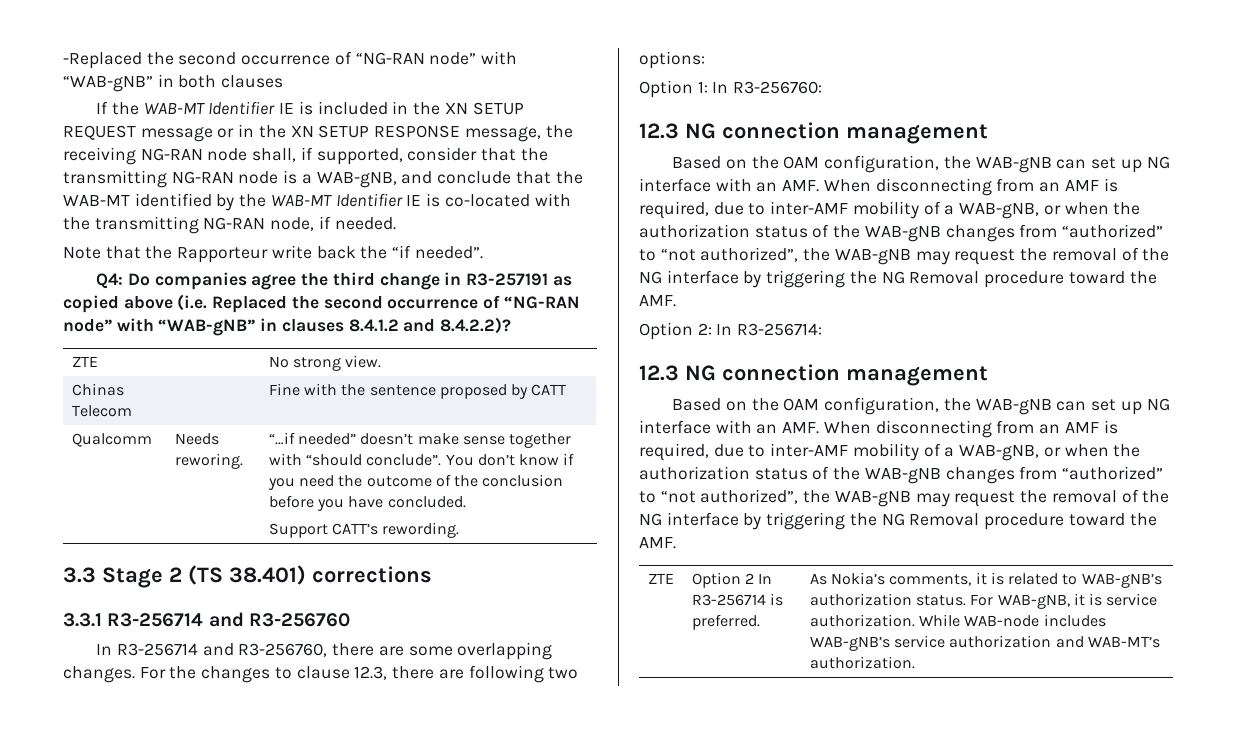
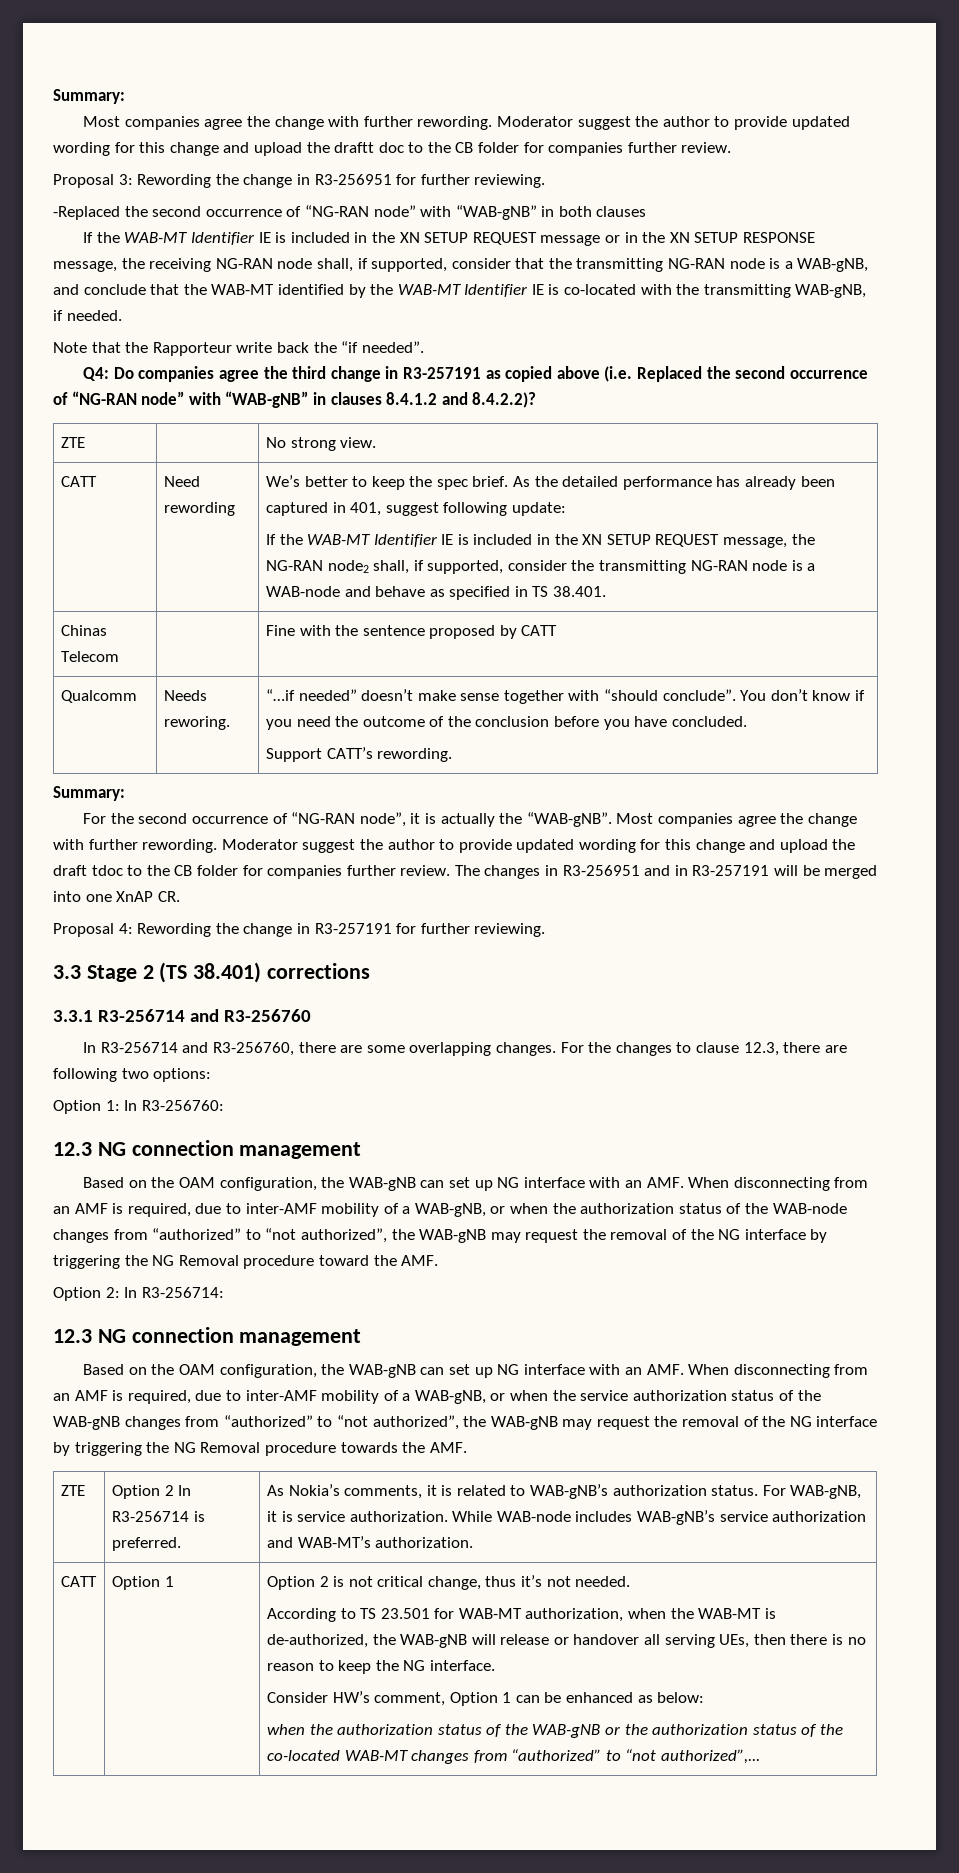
(63, 60) none -> [53,89,125,104] [83,116,850,130] [53,142,732,156] [53,174,546,188] Summary: // Most companies agree the change with further rewording. Moderator suggest the author to provide updated wording for this change and upload the draftt doc to the CB folder for companies further review. // Proposal 3: Rewording the change in R3-256951 for further reviewing. //
[203,217,315,231] NG-RAN node, -> [795,284,867,298] WAB-gNB,
(382, 361) none -> [60,476,97,487] [163,476,200,487] [163,502,235,516] [265,475,835,490] [265,502,566,516] [265,534,815,548] [265,560,816,574] [265,586,607,600] // CATT | Need rewording | We’s better to keep the spec brief. As the detailed performance has already been captured in 401, suggest following update: // If the WAB-MT Identifier IE is included in the XN SETUP REQUEST message, the NG-RAN node2 shall, if supported, consider the transmitting NG-RAN node is a WAB-node and behave as specified in TS 38.401.
(460, 530) none -> [53,786,125,801] [83,812,857,827] [53,839,856,853] [53,865,878,879] [53,891,180,902] [53,923,546,937] // Summary: // For the second occurrence of “NG-RAN node”, it is actually the “WAB-gNB”. Most companies agree the change with further rewording. Moderator suggest the author to provide updated wording for this change and upload the draft tdoc to the CB folder for companies further review. The changes in R3-256951 and in R3-257191 will be merged into one XnAP CR. // Proposal 4: Rewording the change in R3-257191 for further reviewing.
[864,226,941,242] WAB-gNB -> [772,1203,847,1214] WAB-node
(1141, 450) none -> [580,1390,629,1401] service
[1068,513,1125,526] toward -> [340,1442,398,1453] towards
(915, 662) none -> [60,1576,97,1587] [111,1576,174,1590] [266,1575,631,1590] [266,1608,776,1622] [266,1634,866,1648] [266,1660,495,1674] [266,1691,705,1706] [266,1724,843,1738] [266,1749,761,1764] // CATT | Option 1 | Option 2 is not critical change, thus it’s not needed. // According to TS 23.501 for WAB-MT authorization, when the WAB-MT is de-authorized, the WAB-gNB will release or handover all serving UEs, then there is no reason to keep the NG interface. // Consider HW’s comment, Option 1 can be enhanced as below: // when the authorization status of the WAB-gNB or the authorization status of the co-located WAB-MT changes from “authorized” to “not authorized”,...

